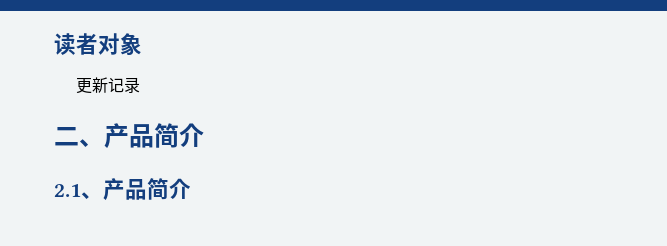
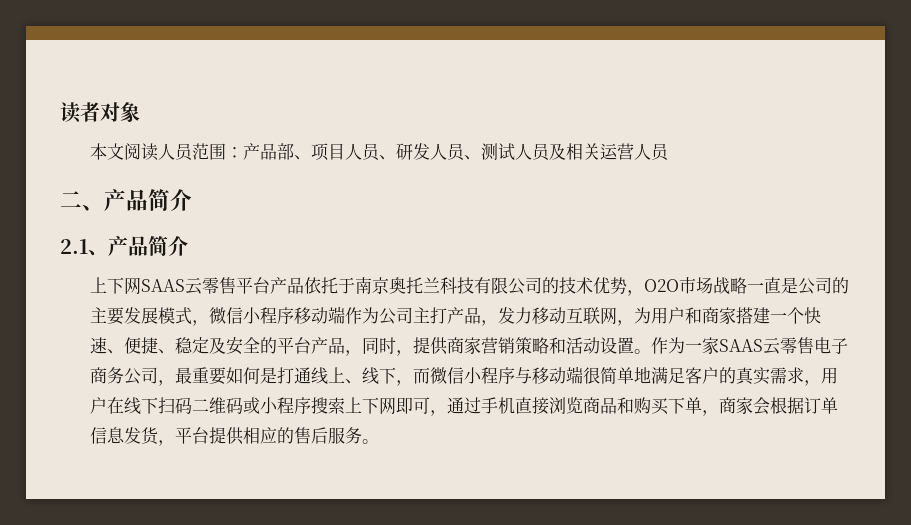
[76,77,141,94] 更新记录 -> [89,143,670,161] 本文阅读人员范围：产品部、项目人员、研发人员、测试人员及相关运营人员
(191, 188) none -> [89,277,849,296] [89,306,821,326] [89,337,848,356] [89,366,838,386] [89,397,838,416] [89,427,379,446] // 上下网SAAS云零售平台产品依托于南京奥托兰科技有限公司的技术优势，O2O市场战略一直是公司的主要发展模式，微信小程序移动端作为公司主打产品，发力移动互联网，为用户和商家搭建一个快速、便捷、稳定及安全的平台产品，同时，提供商家营销策略和活动设置。作为一家SAAS云零售电子商务公司，最重要如何是打通线上、线下，而微信小程序与移动端很简单地满足客户的真实需求，用户在线下扫码二维码或小程序搜索上下网即可，通过手机直接浏览商品和购买下单，商家会根据订单信息发货，平台提供相应的售后服务。

